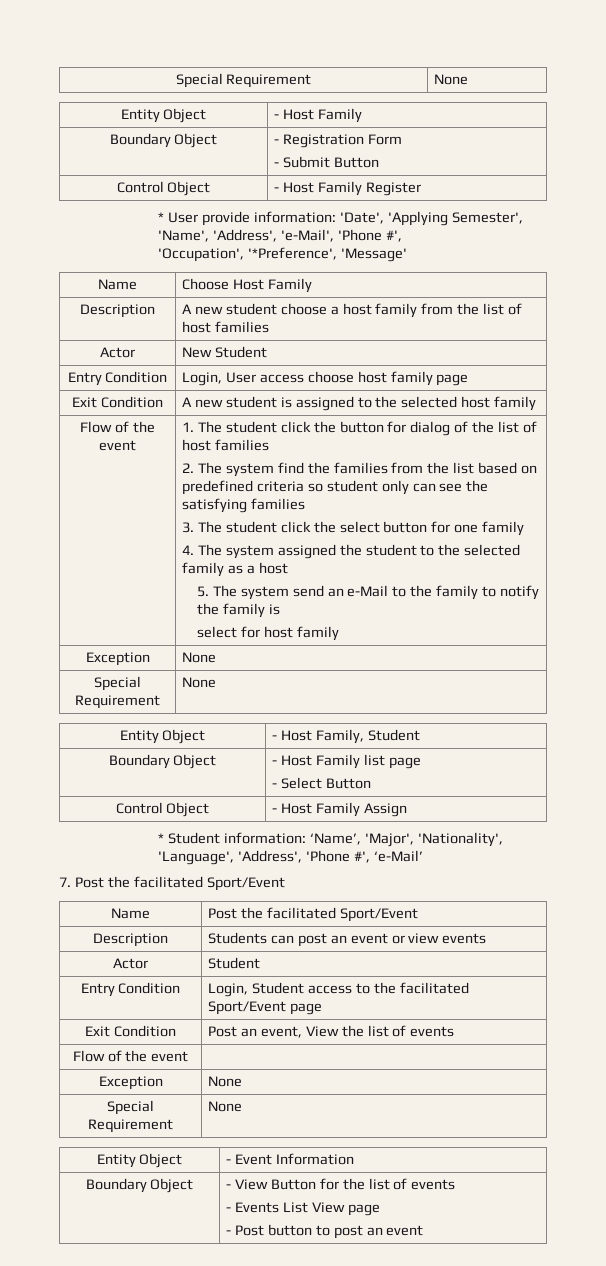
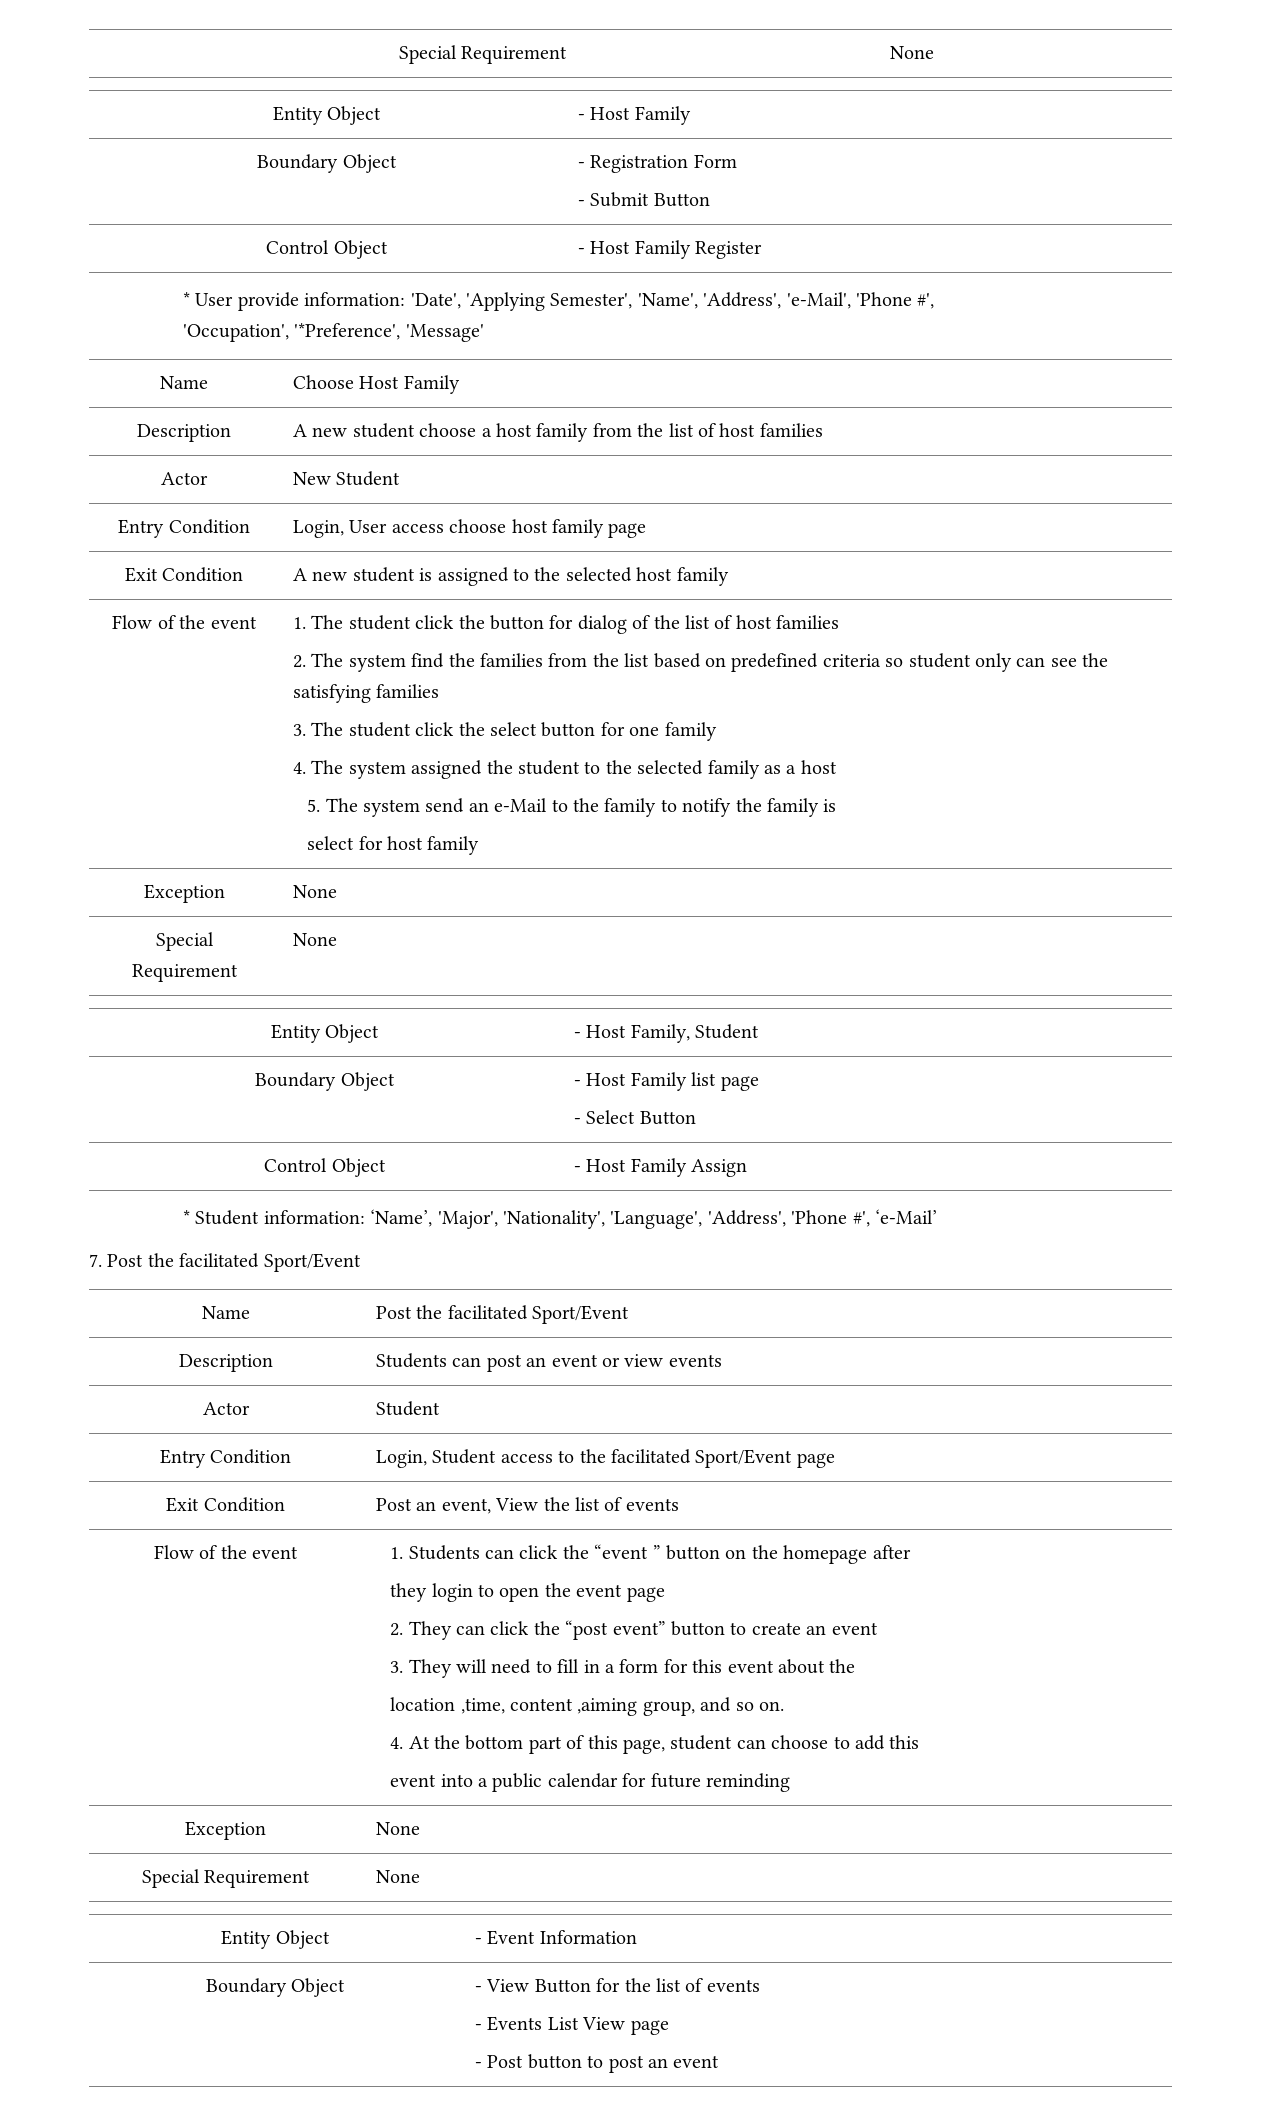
(189, 1056) none -> [390,1544,911,1564] [390,1583,665,1602] [390,1620,878,1640] [390,1659,856,1678] [390,1697,784,1716] [390,1735,920,1754] [390,1773,790,1792] 1. Students can click the “event ” button on the homepage after // they login to open the event page // 2. They can click the “post event” button to create an event // 3. They will need to fill in a form for this event about the // location ,time, content ,aiming group, and so on. // 4. At the bottom part of this page, student can choose to add this // event into a public calendar for future reminding

